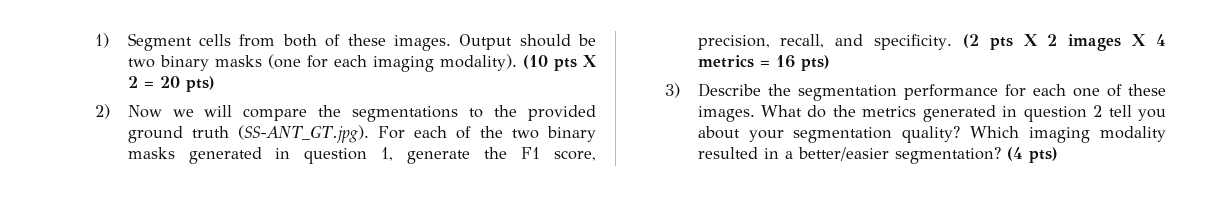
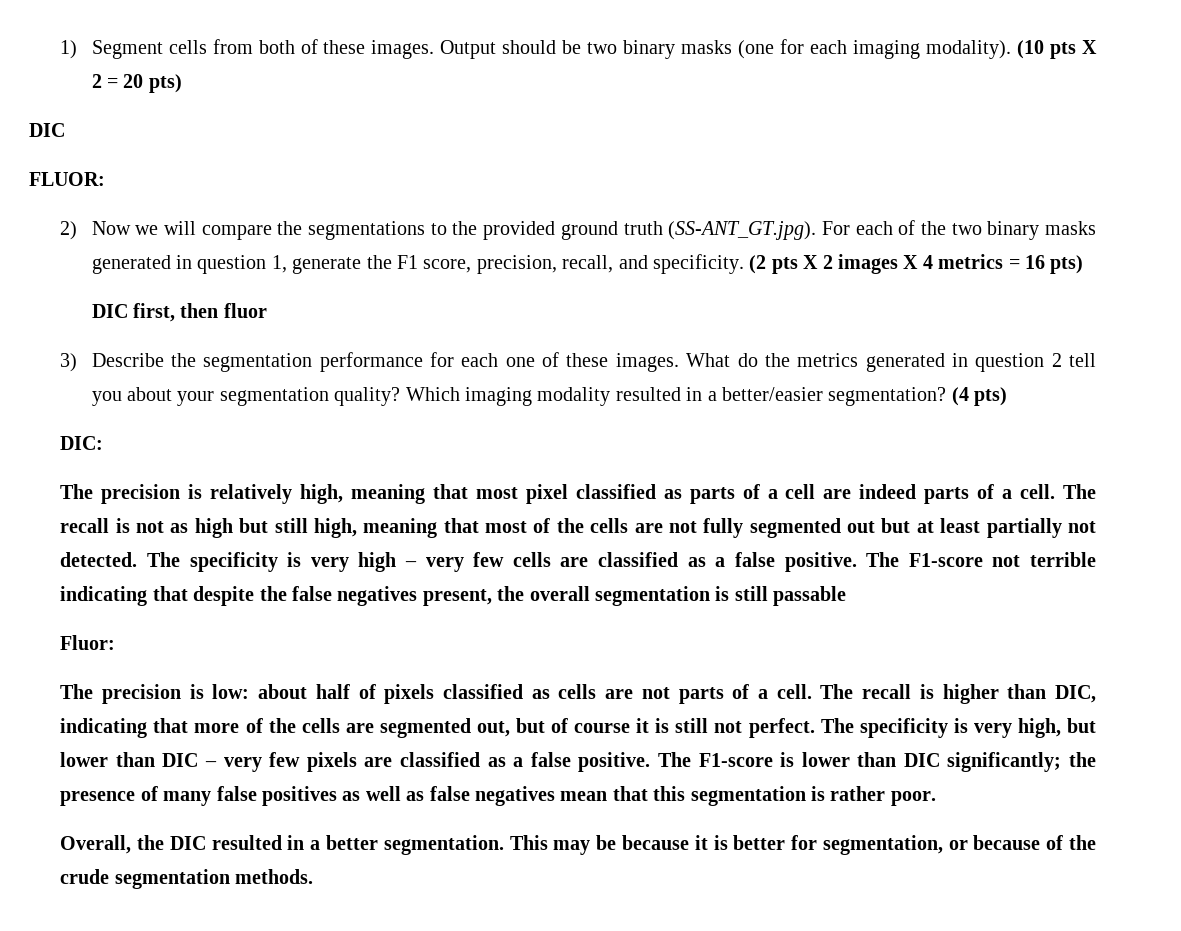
(215, 84) none -> [29,123,65,137] [29,172,105,186] // DIC // FLUOR:
(830, 63) none -> [91,303,267,322] // DIC first, then fluor
(1058, 155) none -> [60,436,104,450] [60,484,1097,504] [60,518,1097,538] [60,552,1096,572] [60,586,847,606] [60,635,116,650] [60,684,1097,704] [60,718,1097,738] [60,752,1096,772] [60,786,936,806] [60,835,1096,855] [60,869,314,889] // DIC: // The precision is relatively high, meaning that most pixel classified as parts of a cell are indeed parts of a cell. The recall is not as high but still high, meaning that most of the cells are not fully segmented out but at least partially not detected. The specificity is very high – very few cells are classified as a false positive. The F1-score not terrible indicating that despite the false negatives present, the overall segmentation is still passable // Fluor: // The precision is low: about half of pixels classified as cells are not parts of a cell. The recall is higher than DIC, indicating that more of the cells are segmented out, but of course it is still not perfect. The specificity is very high, but lower than DIC – very few pixels are classified as a false positive. The F1-score is lower than DIC significantly; the presence of many false positives as well as false negatives mean that this segmentation is rather poor. // Overall, the DIC resulted in a better segmentation. This may be because it is better for segmentation, or because of the crude segmentation methods.

